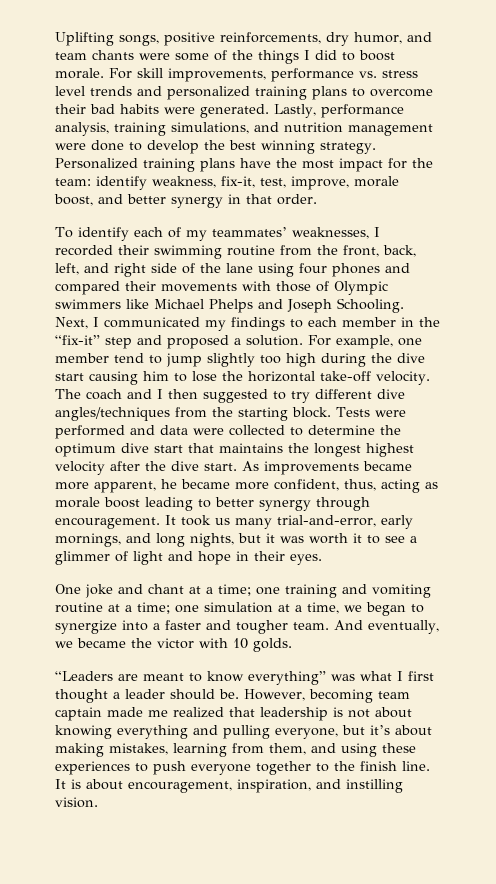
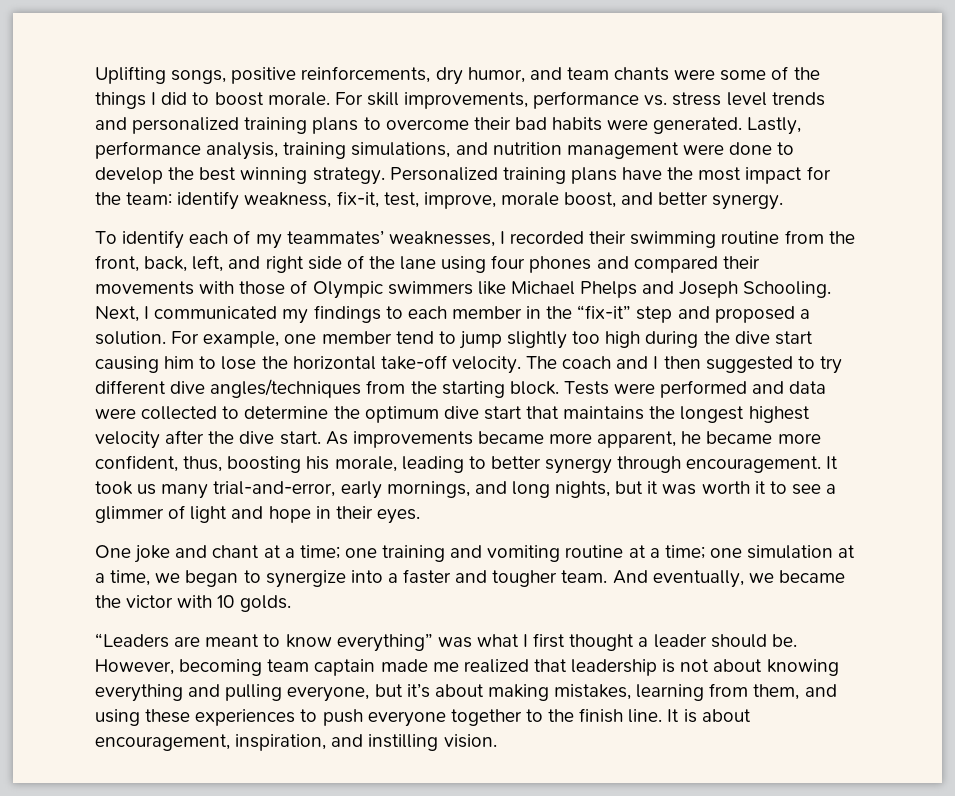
[171,194,317,208] synergy in that order. -> [712,194,784,210] synergy.
[381,479,438,493] [55,497,140,508] acting as morale boost -> [227,456,397,473] boosting his morale,

